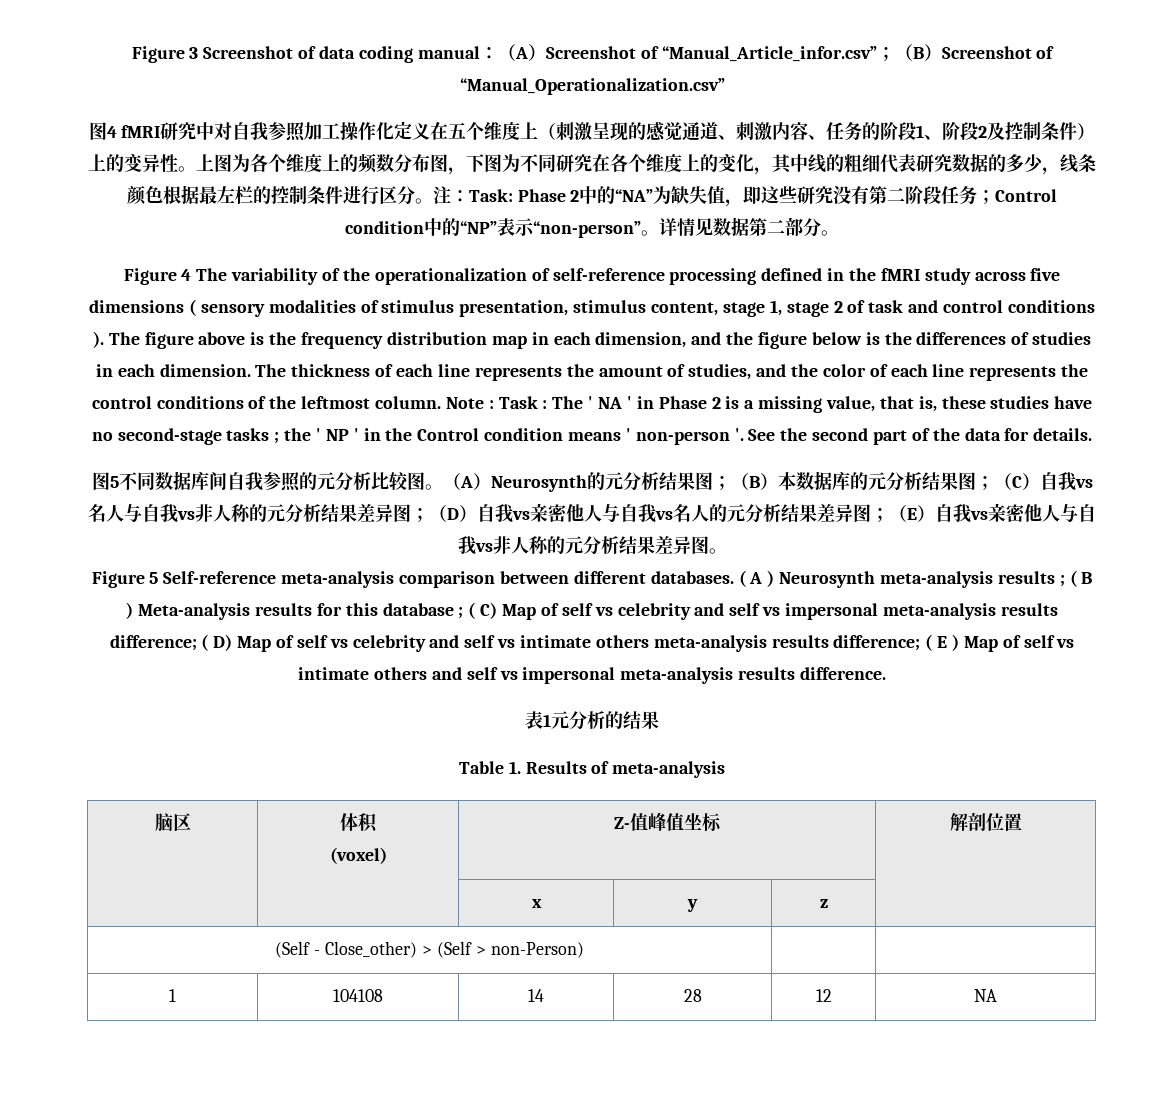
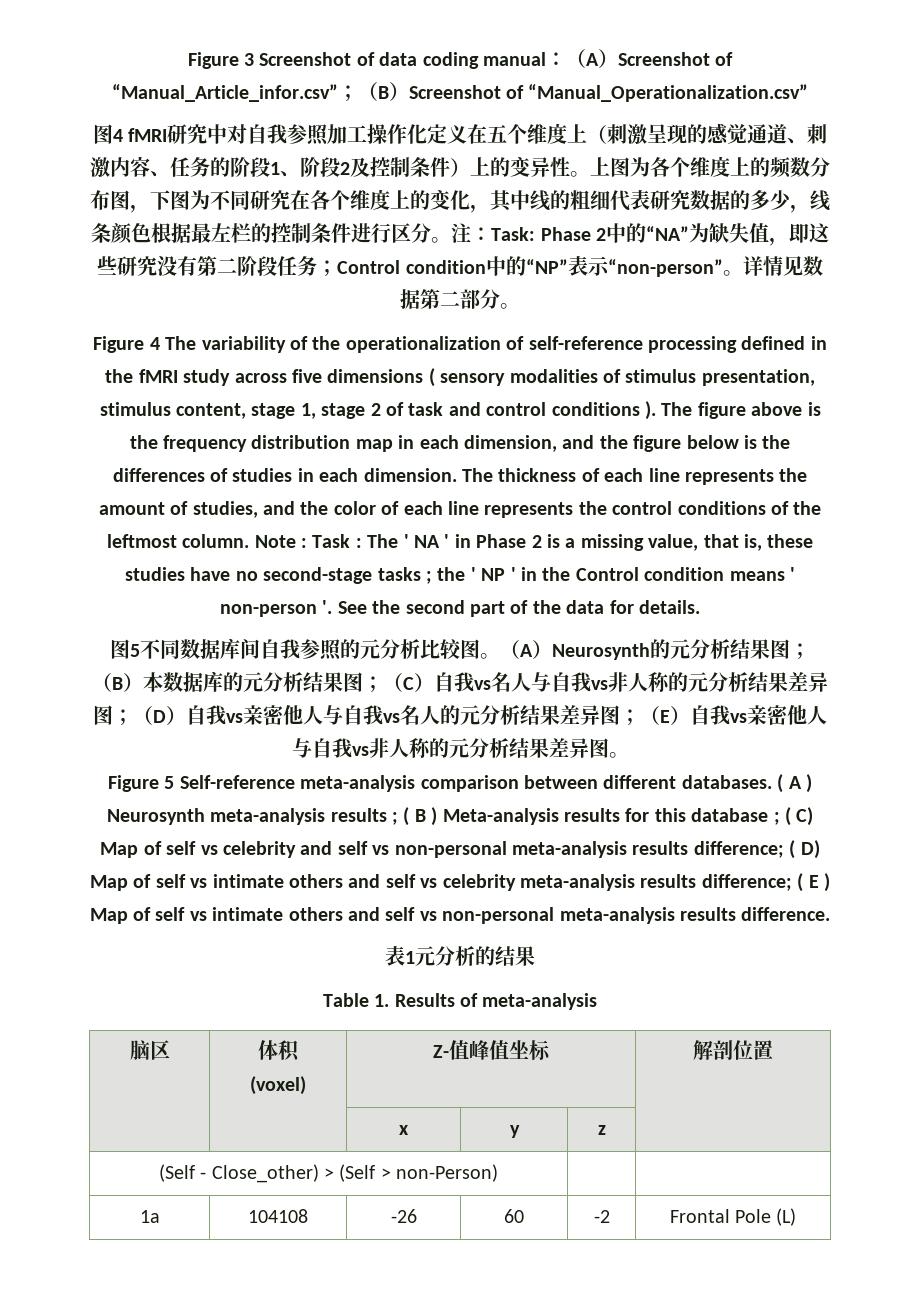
[784,603,878,620] impersonal -> [394,841,507,858] non-personal
[352,635,649,652] celebrity and self vs intimate others -> [212,874,516,891] intimate others and self vs celebrity
[522,667,616,684] impersonal -> [442,907,555,924] non-personal
[169,989,176,1002] 1 -> [139,1210,160,1223] 1a
[528,989,544,1002] [683,989,702,1002] [815,989,832,1002] [973,989,997,1002] 14 | 28 | 12 | NA -> [390,1209,417,1223] [504,1209,524,1223] [593,1210,610,1223] [669,1208,797,1226] -26 | 60 | -2 | Frontal Pole (L)

